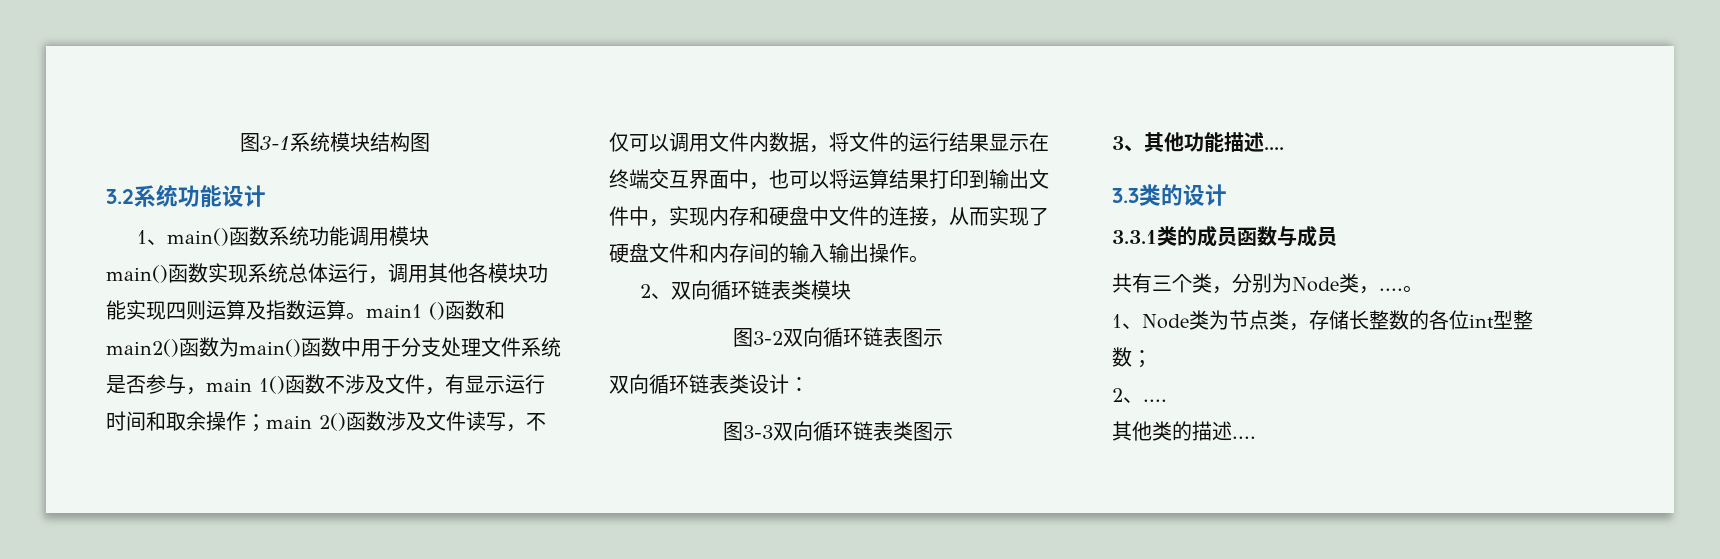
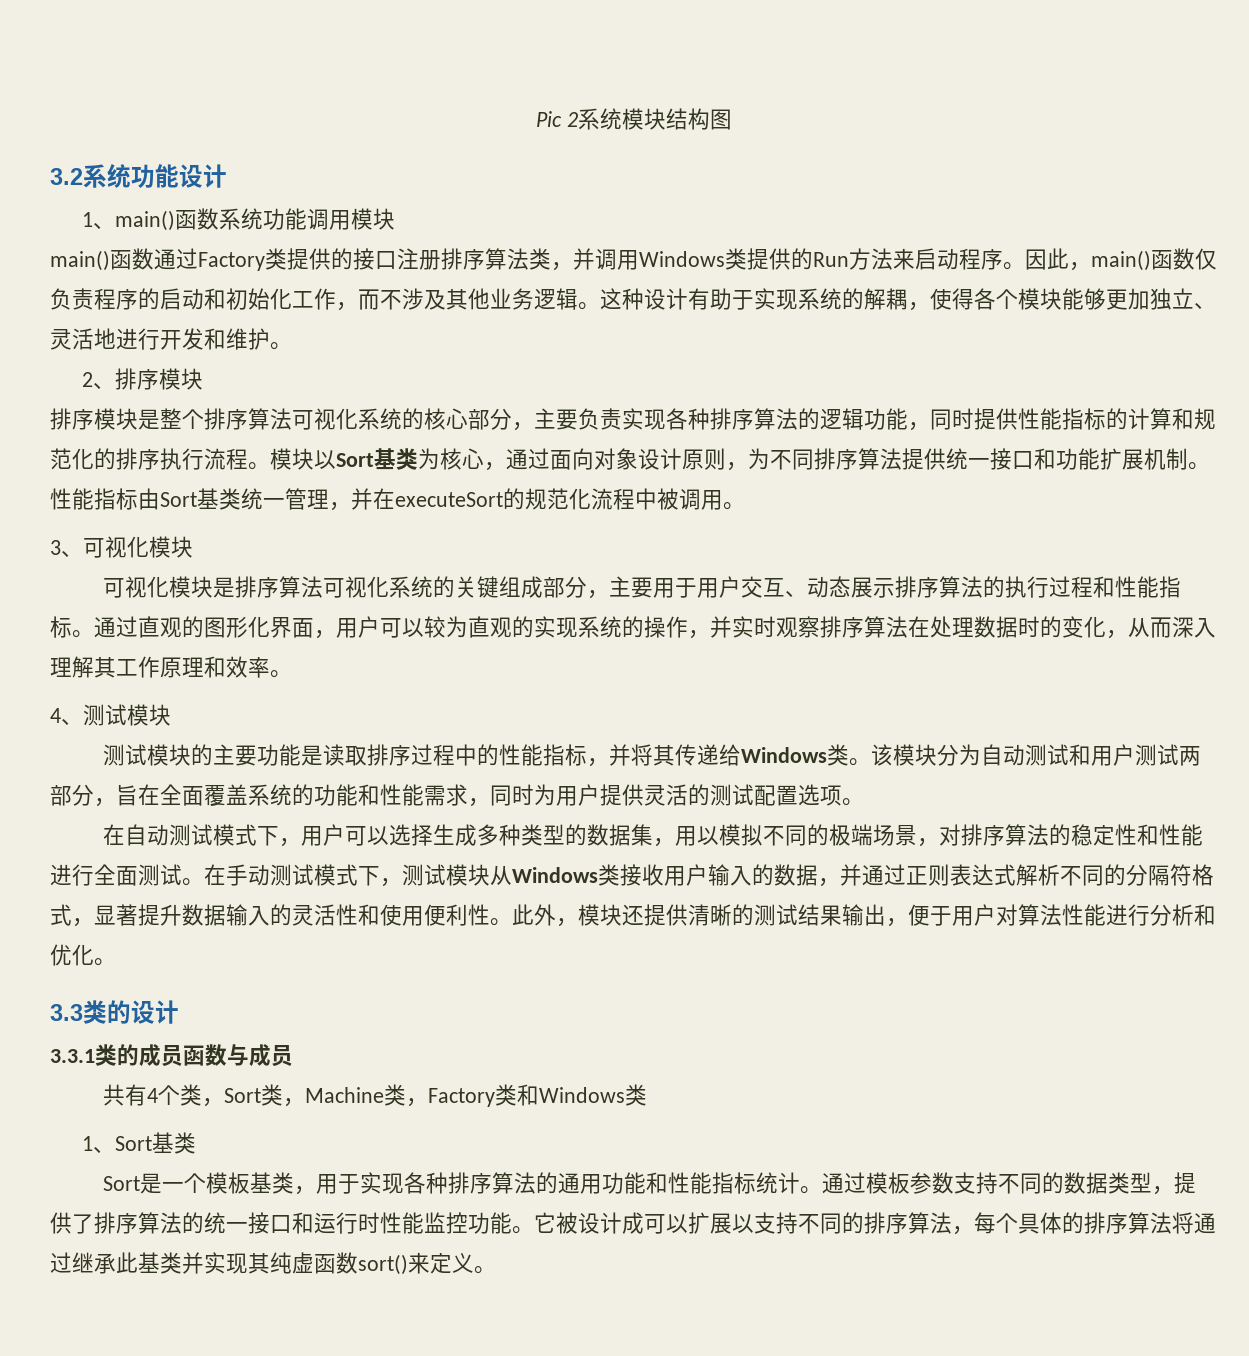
[239,133,290,152] 图3-1 -> [536,111,578,127] Pic 2
[208,263,548,284] [106,300,505,320] [106,337,561,357] [106,374,545,395] [106,411,546,432] [609,132,1049,153] [609,169,1049,190] [609,206,1049,227] [609,243,929,263] [639,280,851,300] [732,327,943,347] [609,374,809,394] [722,421,953,441] [1112,132,1284,152] 实现系统总体运行，调用其他各模块功能实现四则运算及指数运算。main1 ()函数和main2()函数为main()函数中用于分支处理文件系统是否参与，main 1()函数不涉及文件，有显示运行时间和取余操作；main 2()函数涉及文件读写，不仅可以调用文件内数据，将文件的运行结果显示在终端交互界面中，也可以将运算结果打印到输出文件中，实现内存和硬盘中文件的连接，从而实现了硬盘文件和内存间的输入输出操作。 // 2、双向循环链表类模块 // 图3-2双向循环链表图示 // 双向循环链表类设计： // 图3-3双向循环链表类图示 // 3、其他功能描述.... -> [154,248,1217,271] [50,288,1216,311] [50,328,292,350] [81,368,203,390] [50,408,1216,431] [50,448,1210,471] [50,488,745,511] [50,536,193,558] [103,576,1182,599] [50,616,1216,639] [50,656,292,678] [50,704,171,726] [103,744,1202,767] [50,784,864,807] [103,824,1204,847] [50,864,1214,887] [50,904,1216,927] [50,944,116,966] 通过Factory类提供的接口注册排序算法类，并调用Windows类提供的Run方法来启动程序。因此，main()函数仅负责程序的启动和初始化工作，而不涉及其他业务逻辑。这种设计有助于实现系统的解耦，使得各个模块能够更加独立、灵活地进行开发和维护。 // 2、排序模块 // 排序模块是整个排序算法可视化系统的核心部分，主要负责实现各种排序算法的逻辑功能，同时提供性能指标的计算和规范化的排序执行流程。模块以Sort基类为核心，通过面向对象设计原则，为不同排序算法提供统一接口和功能扩展机制。性能指标由Sort基类统一管理，并在executeSort的规范化流程中被调用。 // 3、可视化模块 // 可视化模块是排序算法可视化系统的关键组成部分，主要用于用户交互、动态展示排序算法的执行过程和性能指标。通过直观的图形化界面，用户可以较为直观的实现系统的操作，并实时观察排序算法在处理数据时的变化，从而深入理解其工作原理和效率。 // 4、测试模块 // 测试模块的主要功能是读取排序过程中的性能指标，并将其传递给Windows类。该模块分为自动测试和用户测试两部分，旨在全面覆盖系统的功能和性能需求，同时为用户提供灵活的测试配置选项。 // 在自动测试模式下，用户可以选择生成多种类型的数据集，用以模拟不同的极端场景，对排序算法的稳定性和性能进行全面测试。在手动测试模式下，测试模块从Windows类接收用户输入的数据，并通过正则表达式解析不同的分隔符格式，显著提升数据输入的灵活性和使用便利性。此外，模块还提供清晰的测试结果输出，便于用户对算法性能进行分析和优化。
[1152,273,1423,294] [1112,310,1533,331] [1112,347,1152,368] [1112,388,1167,403] [1112,421,1256,441] 三个类，分别为Node类，....。 // 1、Node类为节点类，存储长整数的各位int型整数； // 2、.... // 其他类的描述.... -> [147,1084,648,1107] [81,1132,196,1154] [103,1172,1197,1195] [50,1212,1216,1235] [50,1252,496,1275] 4个类，Sort类，Machine类，Factory类和Windows类 // 1、Sort基类 // Sort是一个模板基类，用于实现各种排序算法的通用功能和性能指标统计。通过模板参数支持不同的数据类型，提供了排序算法的统一接口和运行时性能监控功能。它被设计成可以扩展以支持不同的排序算法，每个具体的排序算法将通过继承此基类并实现其纯虚函数sort()来定义。

